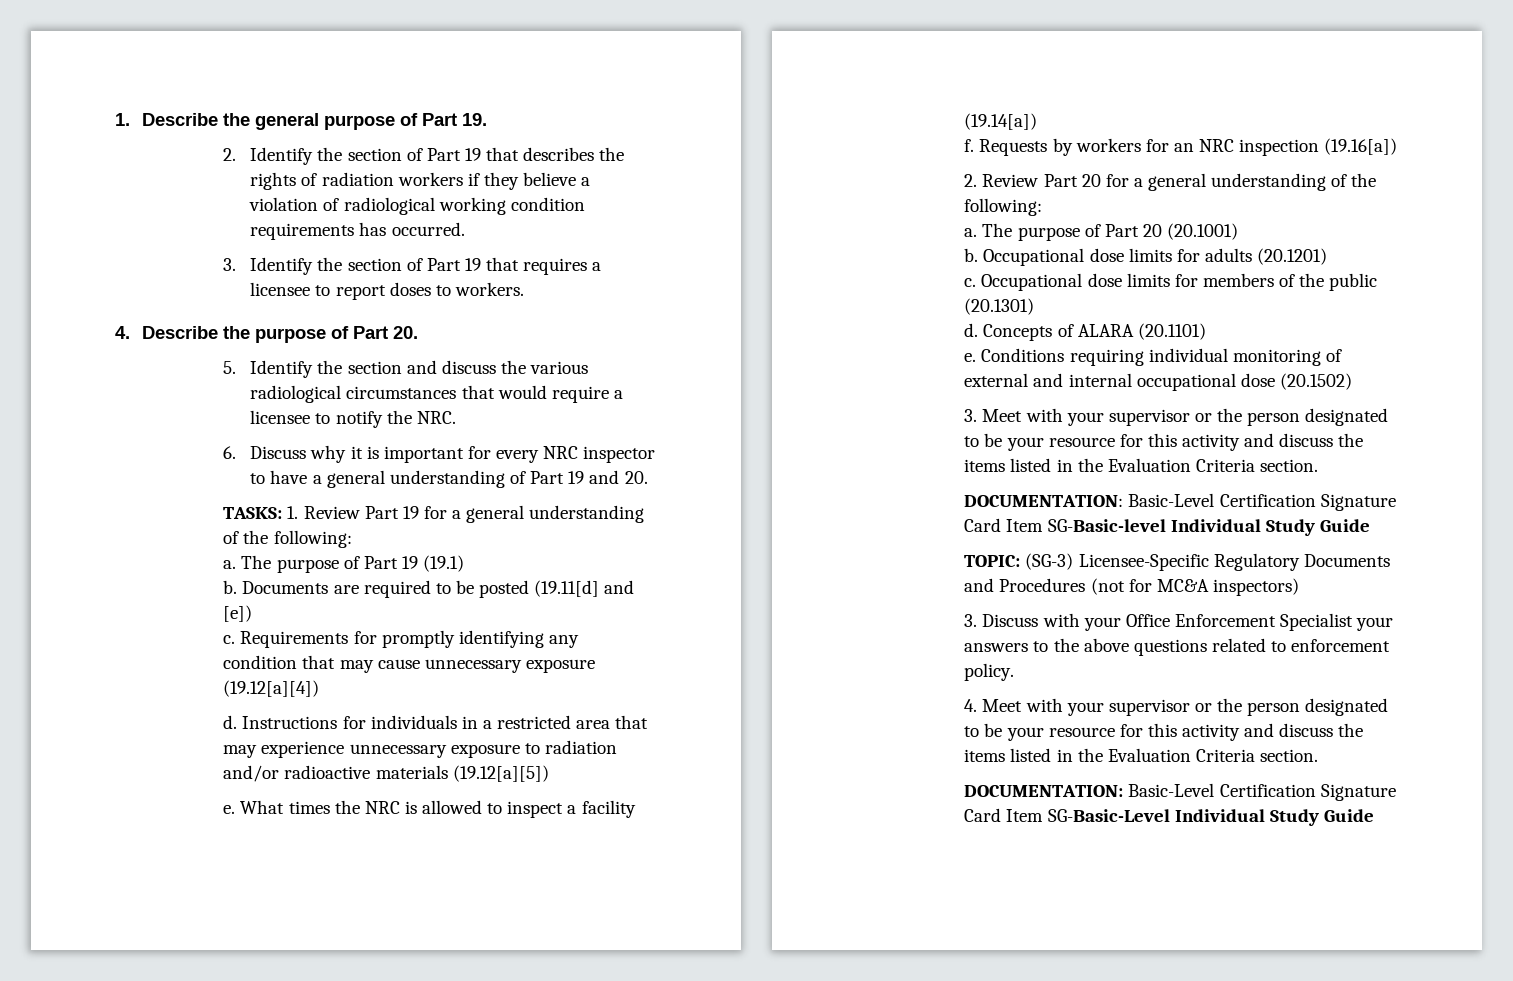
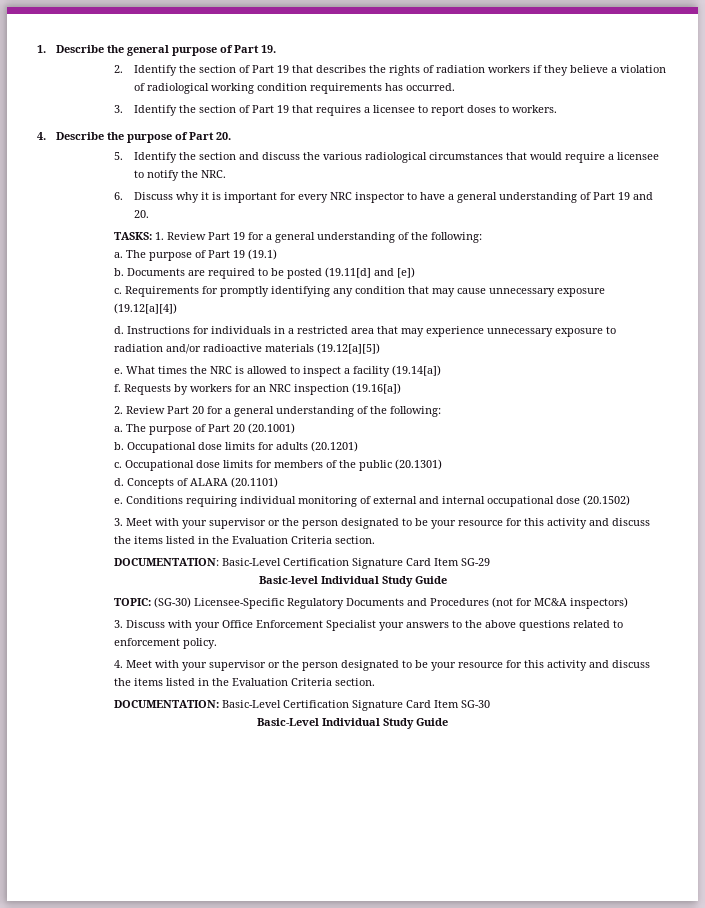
[1047,519,1166,532] SG-Basic-level -> [461,558,491,566] [258,576,318,584] SG-29 // Basic-level
[1025,553,1074,570] (SG-3) -> [154,597,192,608] (SG-30)
[1047,809,1170,822] SG-Basic-Level -> [461,700,491,708] [257,718,319,726] SG-30 // Basic-Level

